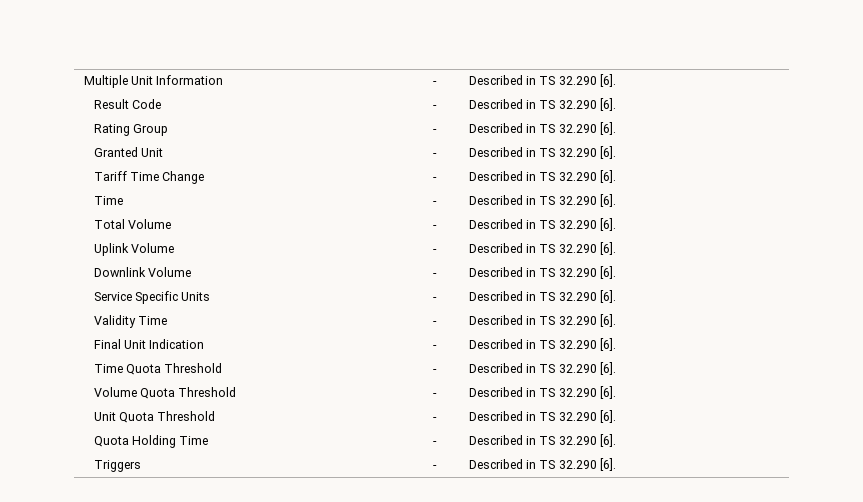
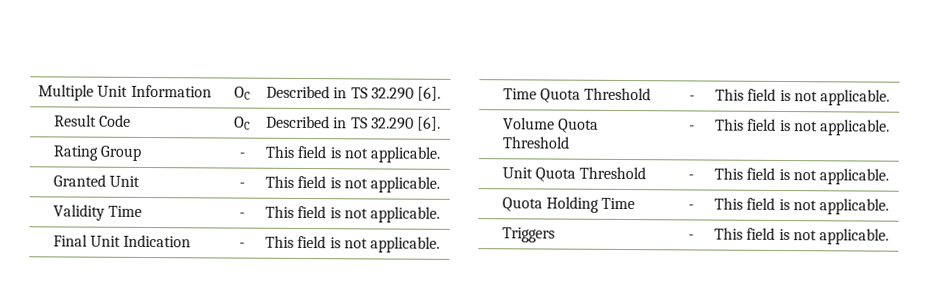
[432,81,437,85] - -> [234,86,251,100] OC
[432,105,437,109] - -> [234,116,251,130] OC
[468,122,617,135] [93,147,163,157] [432,153,437,157] [468,146,617,159] [93,171,205,184] [432,177,437,181] [468,170,617,183] [93,196,123,205] [432,201,437,205] [468,194,617,207] [93,219,171,229] [432,225,437,229] [468,218,617,231] [93,243,174,256] [432,249,437,253] [468,242,617,255] [93,267,191,277] [432,273,437,277] [468,266,617,279] [93,291,211,304] [432,297,437,301] [468,290,617,303] [93,315,167,328] [432,321,437,325] [468,314,617,327] Described in TS 32.290 [6]. // Granted Unit | - | Described in TS 32.290 [6]. // Tariff Time Change | - | Described in TS 32.290 [6]. // Time | - | Described in TS 32.290 [6]. // Total Volume | - | Described in TS 32.290 [6]. // Uplink Volume | - | Described in TS 32.290 [6]. // Downlink Volume | - | Described in TS 32.290 [6]. // Service Specific Units | - | Described in TS 32.290 [6]. // Validity Time | - | Described in TS 32.290 [6]. -> [264,145,441,163] [52,174,141,187] [238,182,245,188] [264,175,441,193] [52,204,143,221] [238,212,245,218] [264,205,441,223] This field is not applicable. // Granted Unit | - | This field is not applicable. // Validity Time | - | This field is not applicable.
[468,338,617,351] Described in TS 32.290 [6]. -> [264,235,441,253] This field is not applicable.
[468,362,617,375] Described in TS 32.290 [6]. -> [714,88,891,106] This field is not applicable.
[468,386,617,399] Described in TS 32.290 [6]. -> [714,118,891,136] This field is not applicable.
[468,410,617,423] Described in TS 32.290 [6]. -> [713,167,890,185] This field is not applicable.
[468,434,617,447] [93,460,141,472] [432,465,437,469] [468,458,617,471] Described in TS 32.290 [6]. // Triggers | - | Described in TS 32.290 [6]. -> [713,197,890,215] [501,227,555,243] [687,234,694,240] [713,227,890,245] This field is not applicable. // Triggers | - | This field is not applicable.

